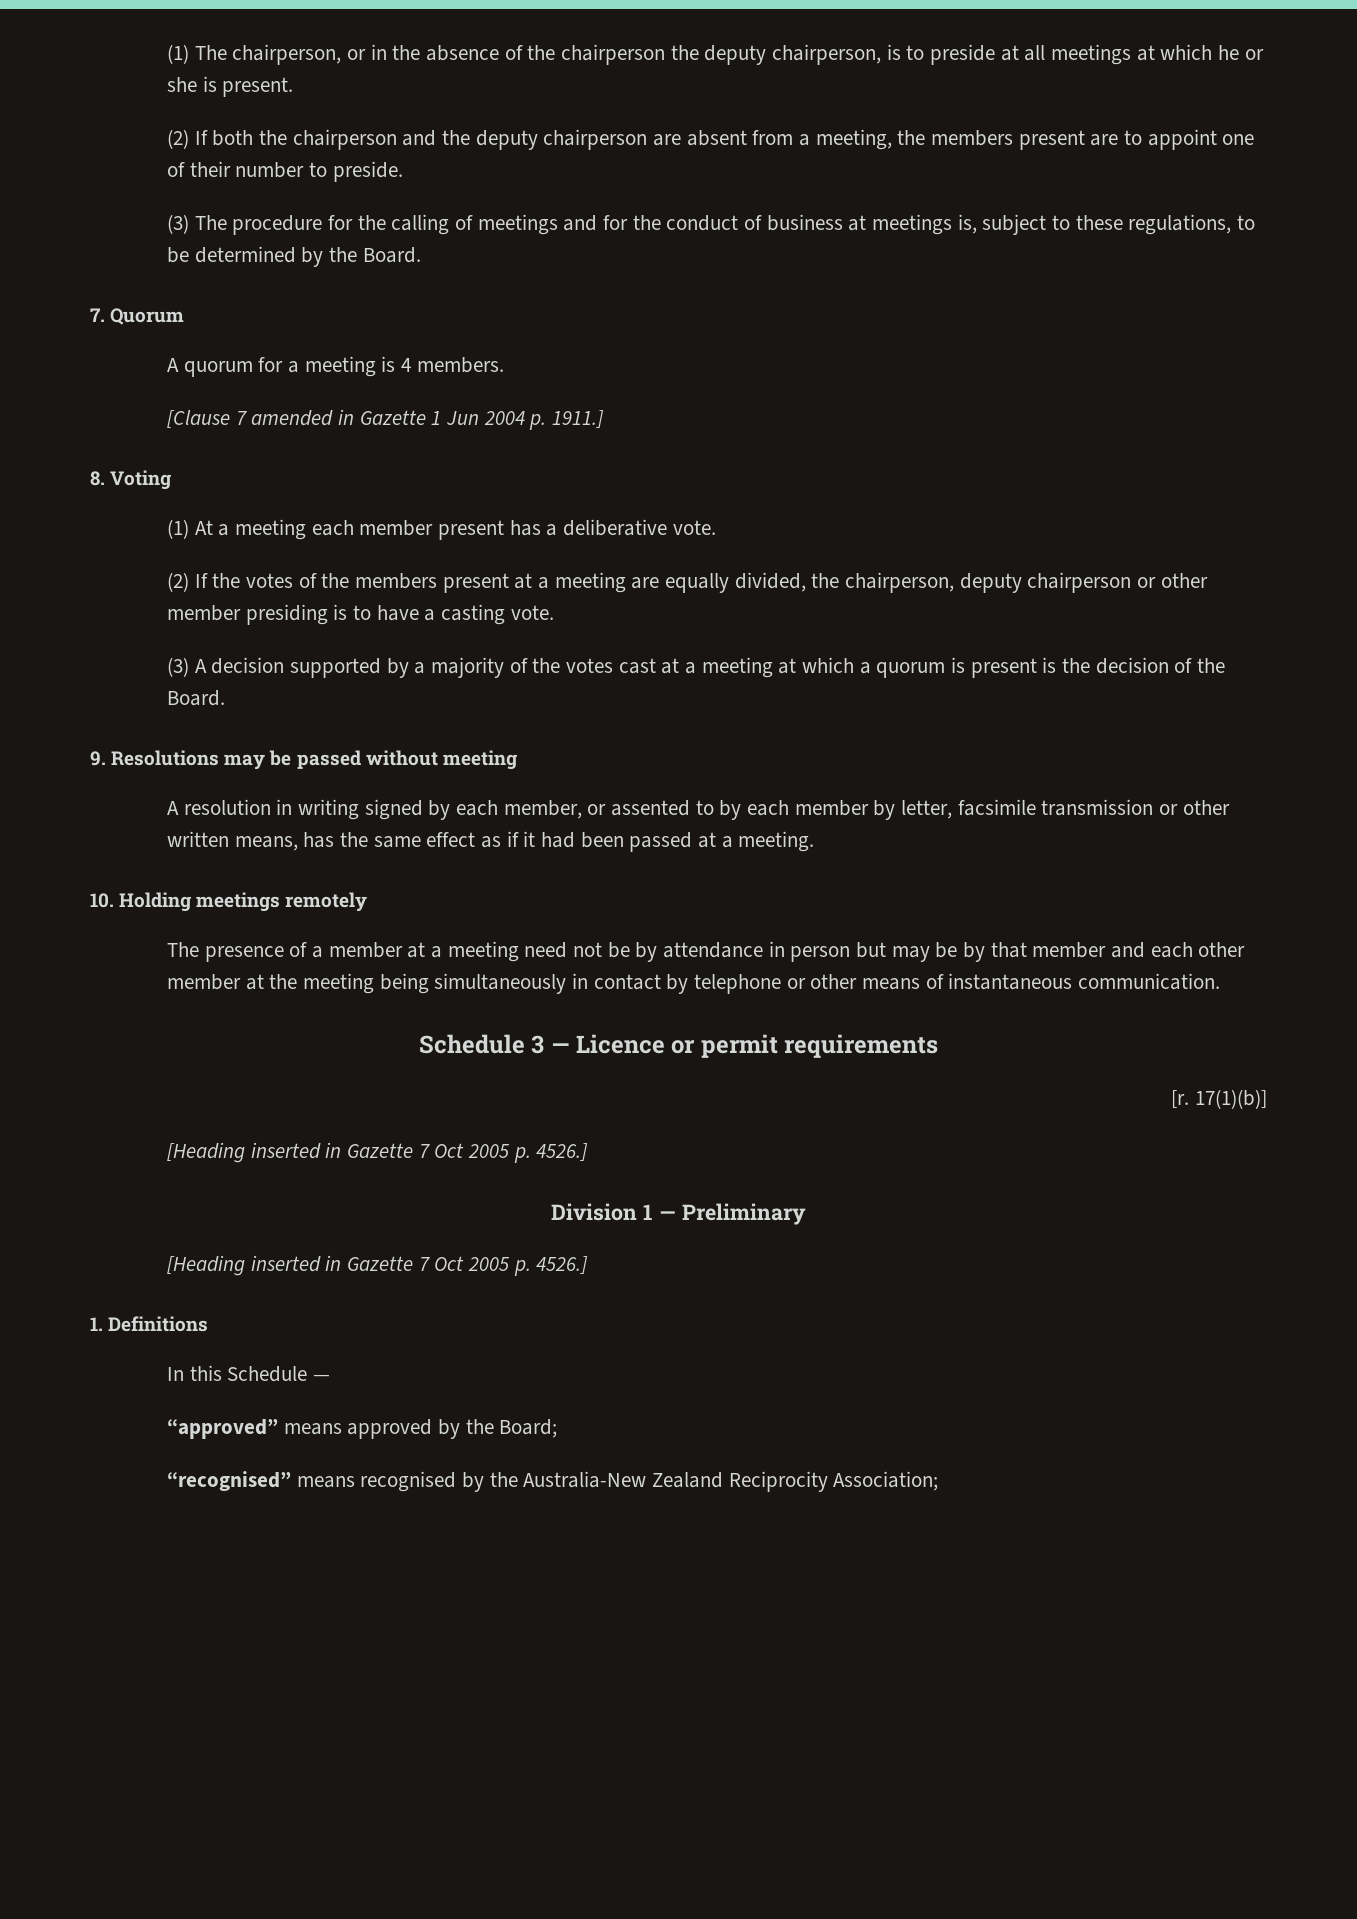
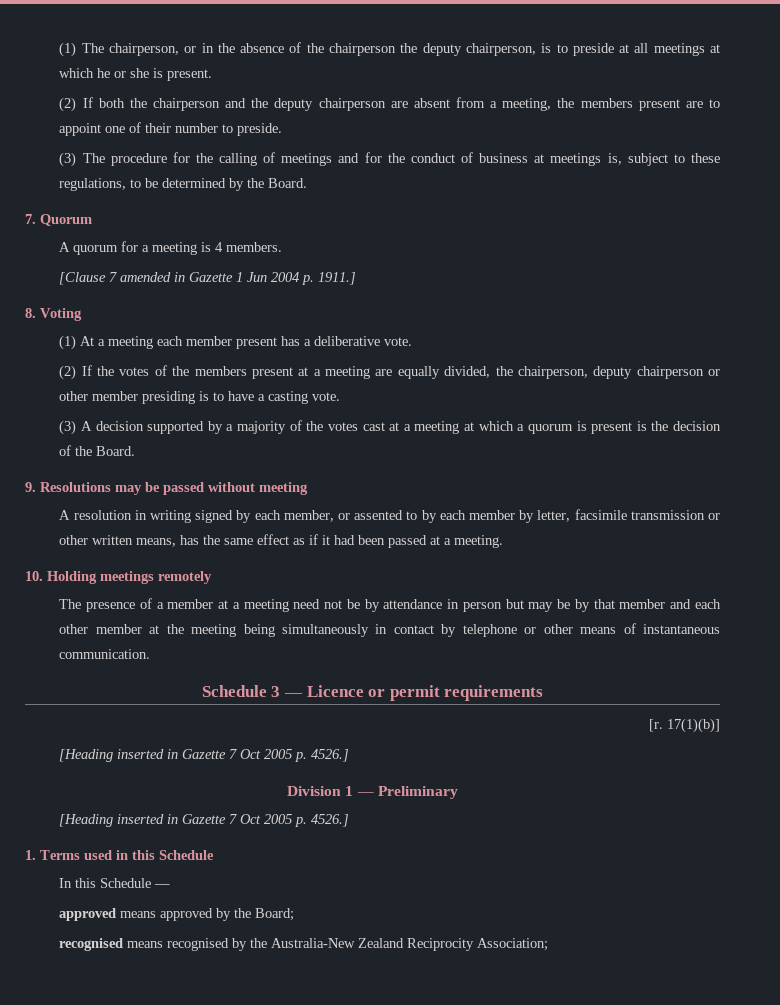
[108,1316,209,1332] Definitions -> [40,850,214,860] Terms used in this Schedule
[166,1419,278,1439] “approved” -> [59,908,117,921] approved
[166,1471,291,1491] “recognised” -> [59,938,124,951] recognised

